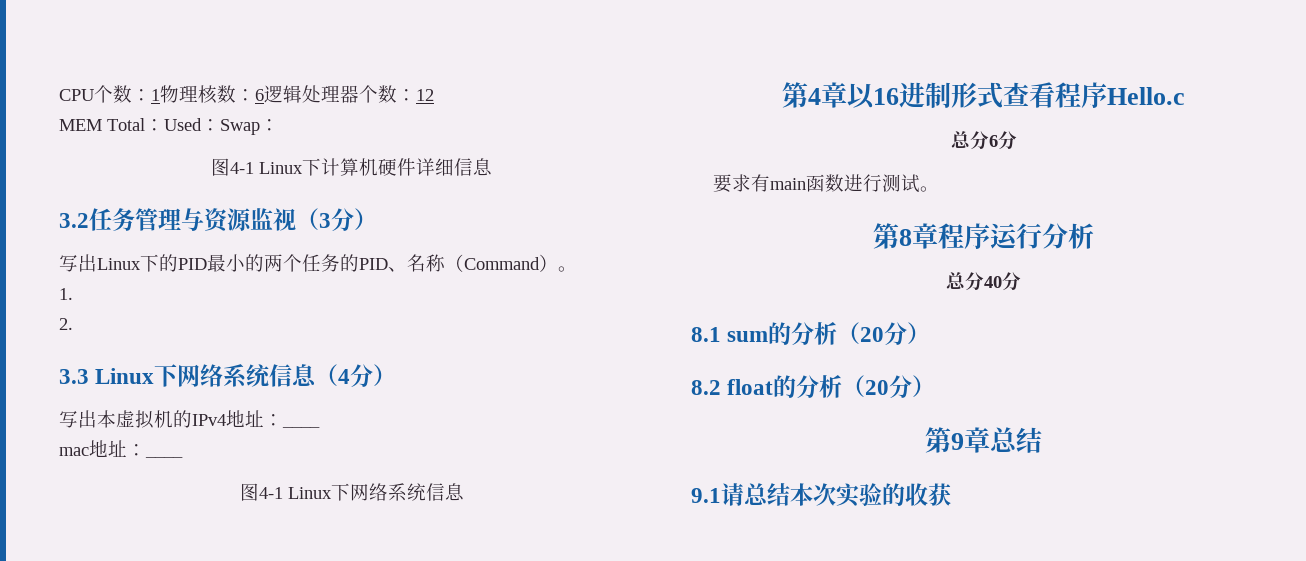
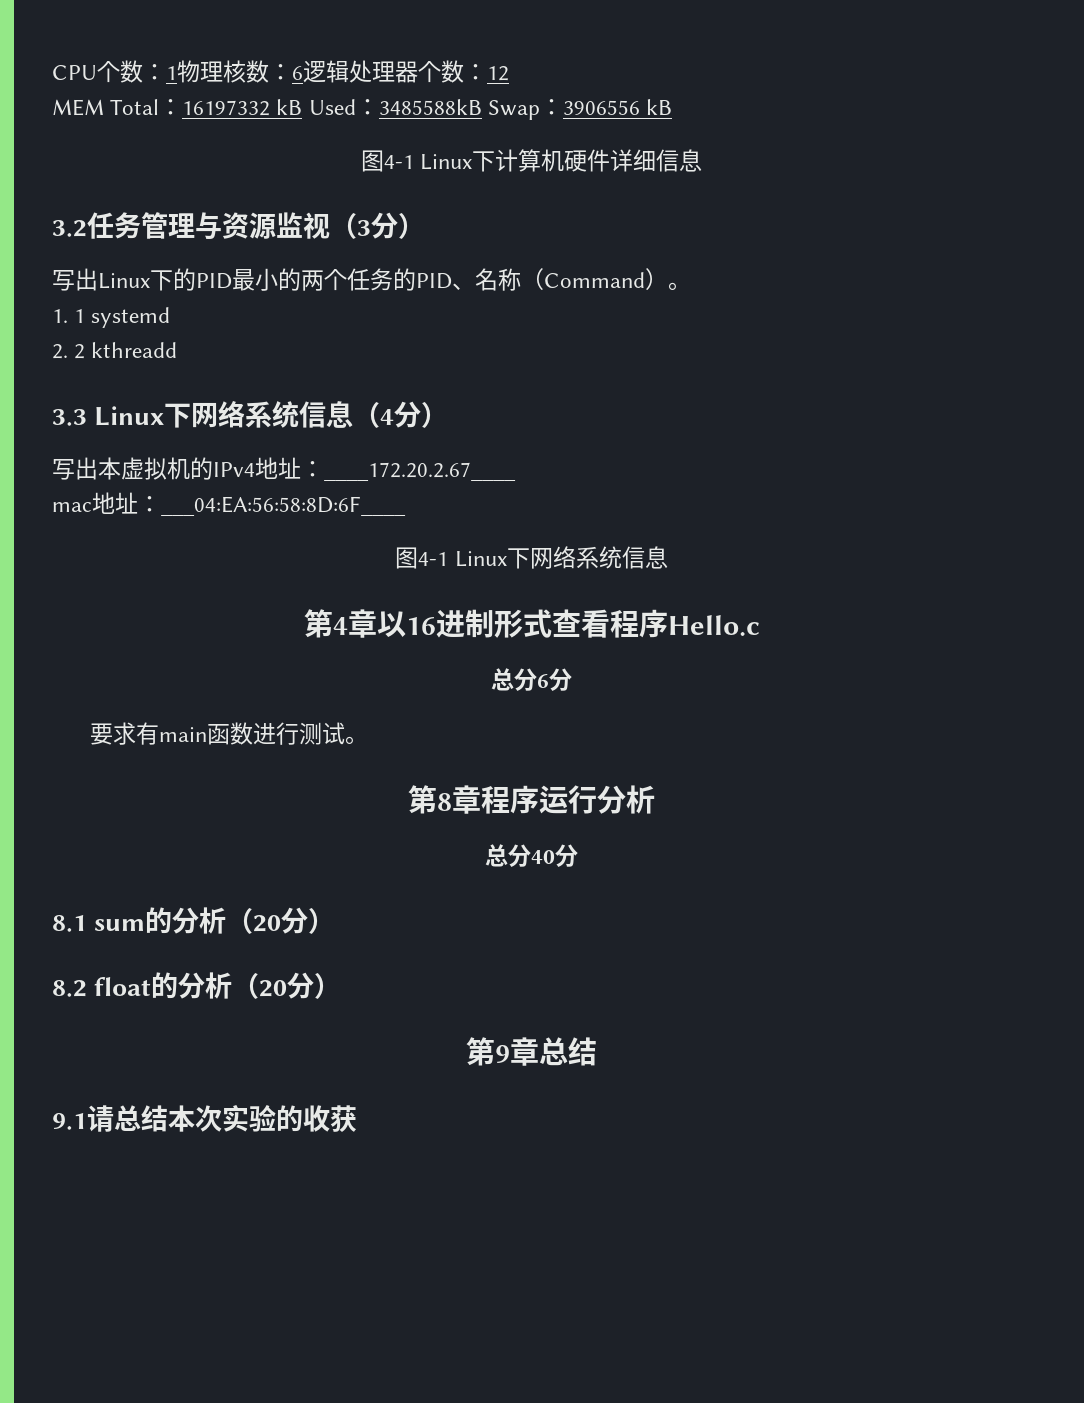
[164,118,220,131] Used： -> [182,99,482,116] 16197332 kB Used：3485588kB
(279, 125) none -> [562,99,673,115] 3906556 kB
(73, 294) none -> [74,307,171,328] 1 systemd
(73, 324) none -> [74,342,178,359] 2 kthreadd
[282,426,320,428] ____ -> [324,462,516,481] ____172.20.2.67____
[145,456,183,458] ____ -> [161,496,406,516] ___04:EA:56:58:8D:6F____

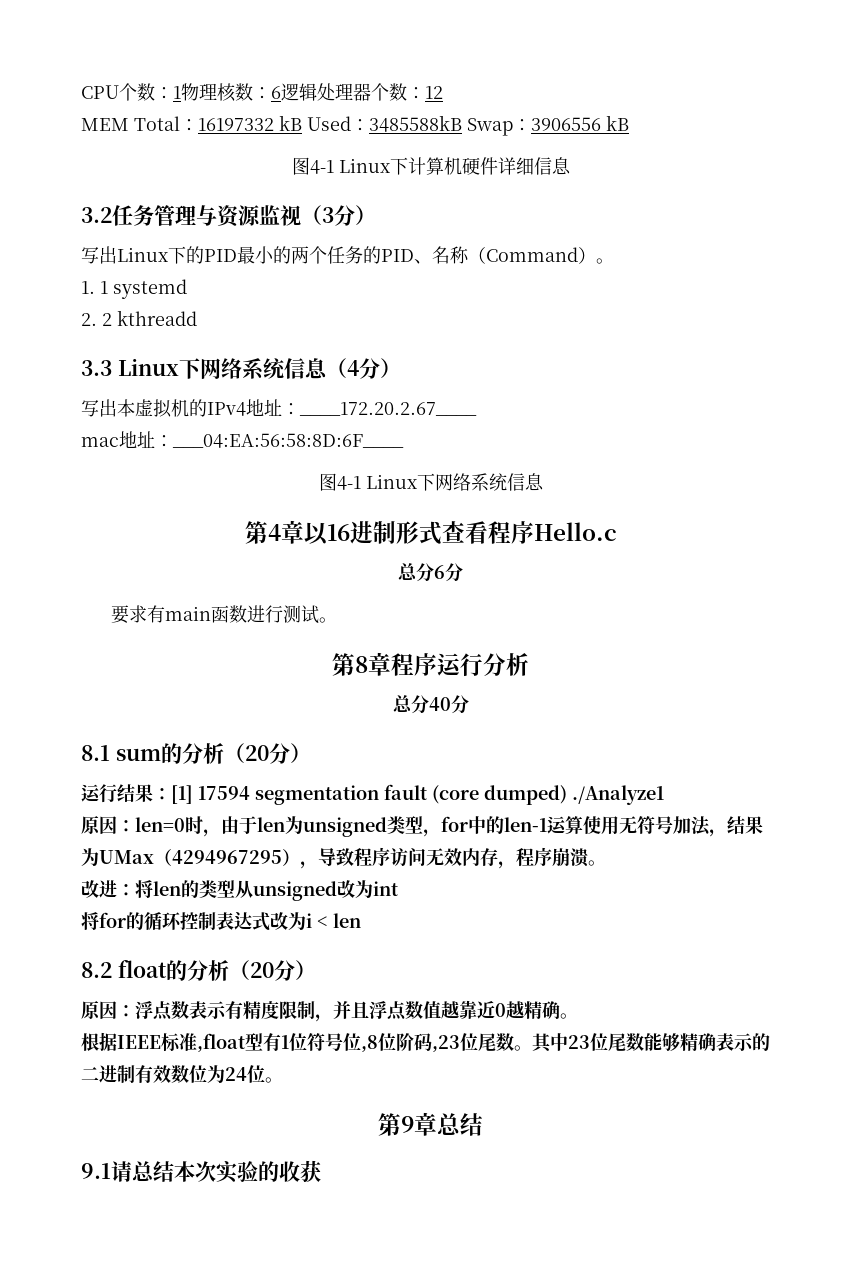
(336, 921) none -> [81,784,664,805] [81,816,763,837] [81,847,606,869] [81,880,398,901] [81,912,361,931] // 运行结果：[1] 17594 segmentation fault (core dumped) ./Analyze1 // 原因：len=0时，由于len为unsigned类型，for中的len-1运算使用无符号加法，结果为UMax（4294967295），导致程序访问无效内存，程序崩溃。 // 改进：将len的类型从unsigned改为int // 将for的循环控制表达式改为i < len
(342, 986) none -> [81,1000,578,1022] [81,1032,770,1053] [81,1065,283,1083] // 原因：浮点数表示有精度限制，并且浮点数值越靠近0越精确。 // 根据IEEE标准,float型有1位符号位,8位阶码,23位尾数。其中23位尾数能够精确表示的二进制有效数位为24位。

